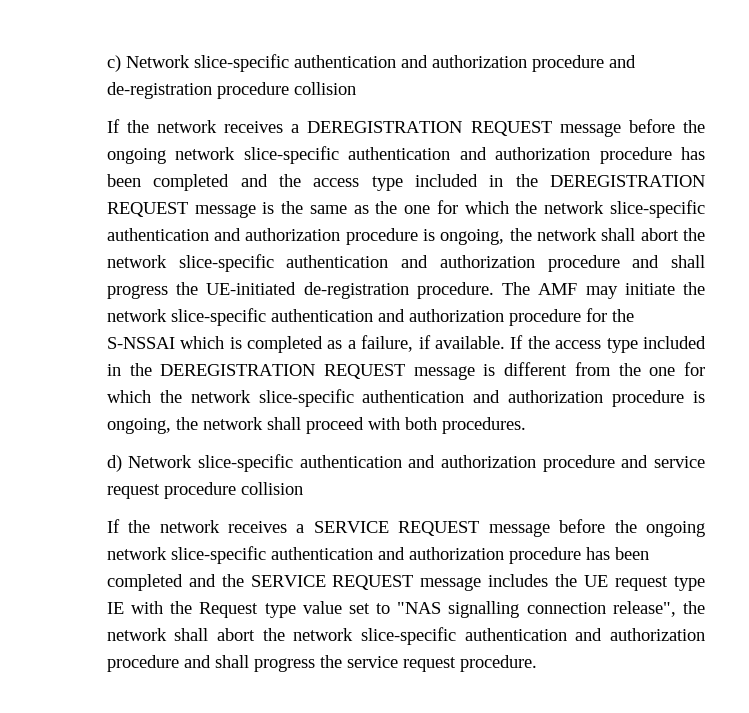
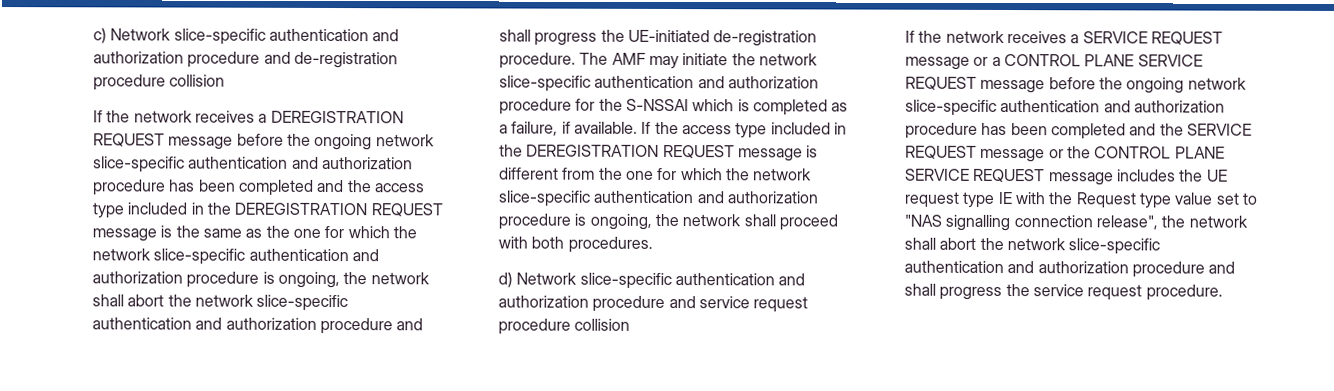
(550, 530) none -> [973,53,1203,67] [904,76,1046,94] or a CONTROL PLANE SERVICE REQUEST message
(482, 584) none -> [1048,146,1225,159] [904,168,1114,186] or the CONTROL PLANE SERVICE REQUEST message

